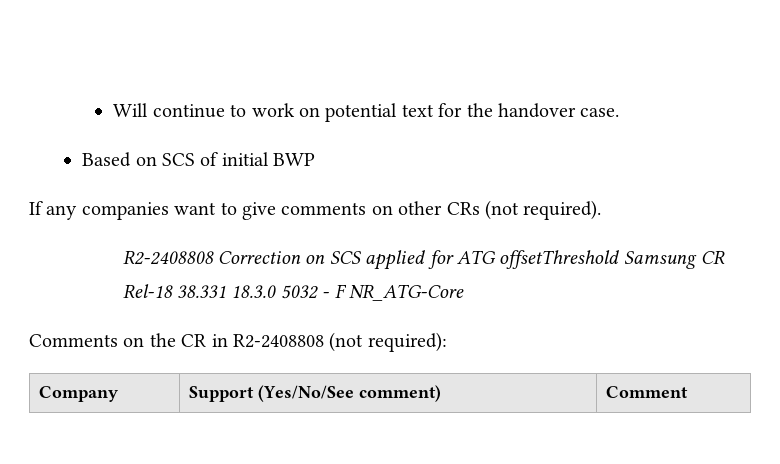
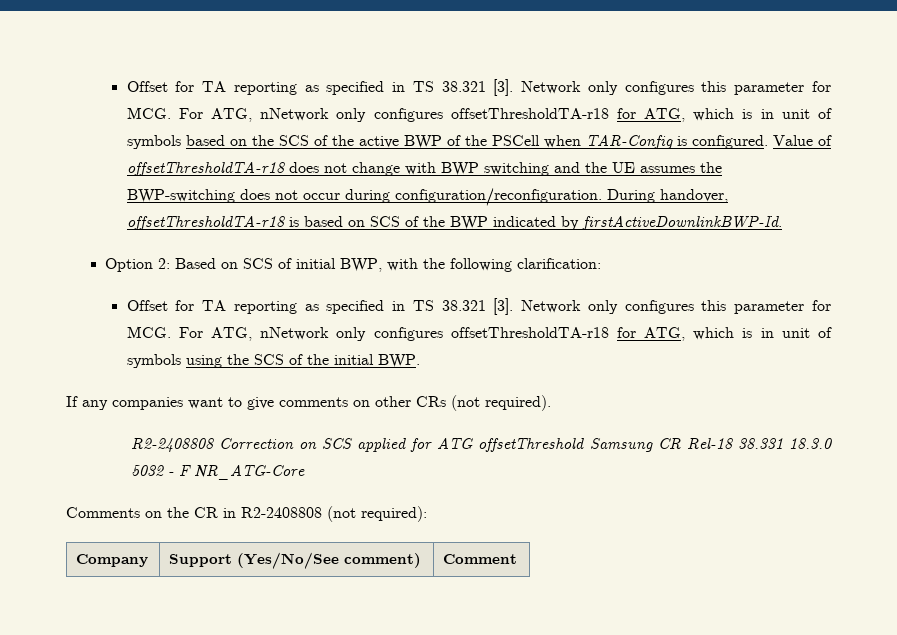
[113,103,620,122] Will continue to work on potential text for the handover case. // -> [126,79,831,96] [126,107,832,122] [126,134,832,149] [126,161,722,176] [126,188,728,206] [126,215,782,230] [105,258,171,272] Offset for TA reporting as specified in TS 38.321 [3]. Network only configures this parameter for MCG. For ATG, nNetwork only configures offsetThresholdTA-r18 for ATG, which is in unit of symbols based on the SCS of the active BWP of the PSCell when TAR-Config is configured. Value of offsetThresholdTA-r18 does not change with BWP switching and the UE assumes the BWP-switching does not occur during configuration/reconfiguration. During handover, offsetThresholdTA-r18 is based on SCS of the BWP indicated by firstActiveDownlinkBWP-Id. // Option 2:
[273,153,316,166] BWP -> [340,258,602,272] [126,298,831,315] [126,326,832,341] [126,354,420,368] BWP, with the following clarification: // Offset for TA reporting as specified in TS 38.321 [3]. Network only configures this parameter for MCG. For ATG, nNetwork only configures offsetThresholdTA-r18 for ATG, which is in unit of symbols using the SCS of the initial BWP.

